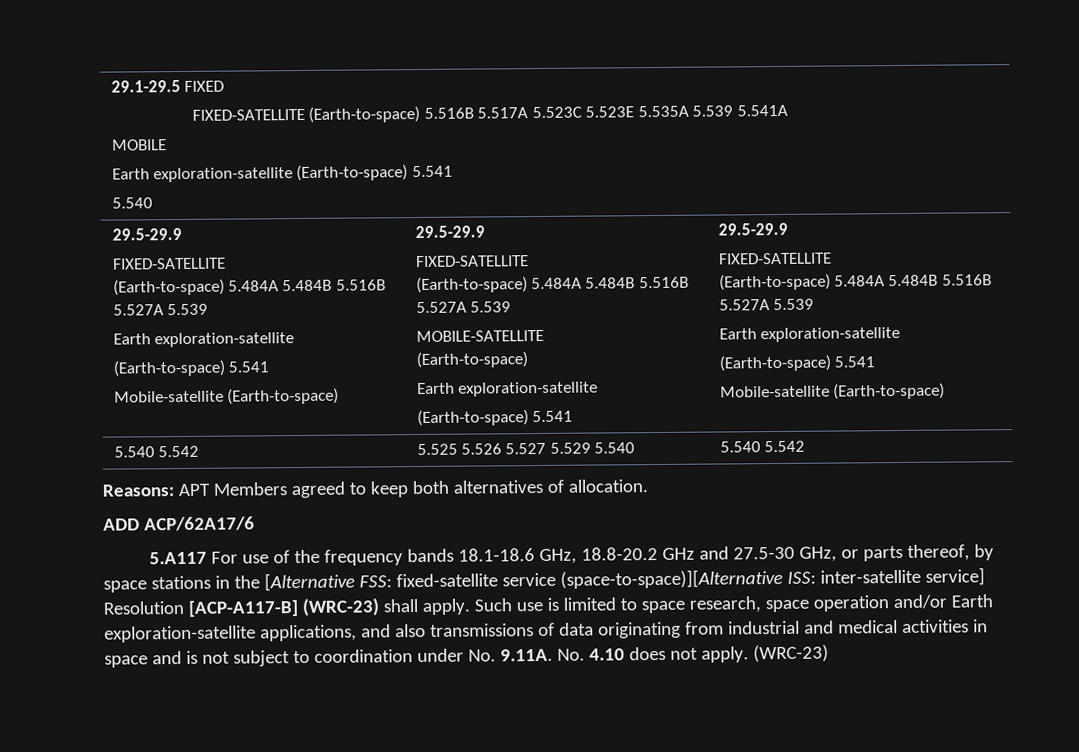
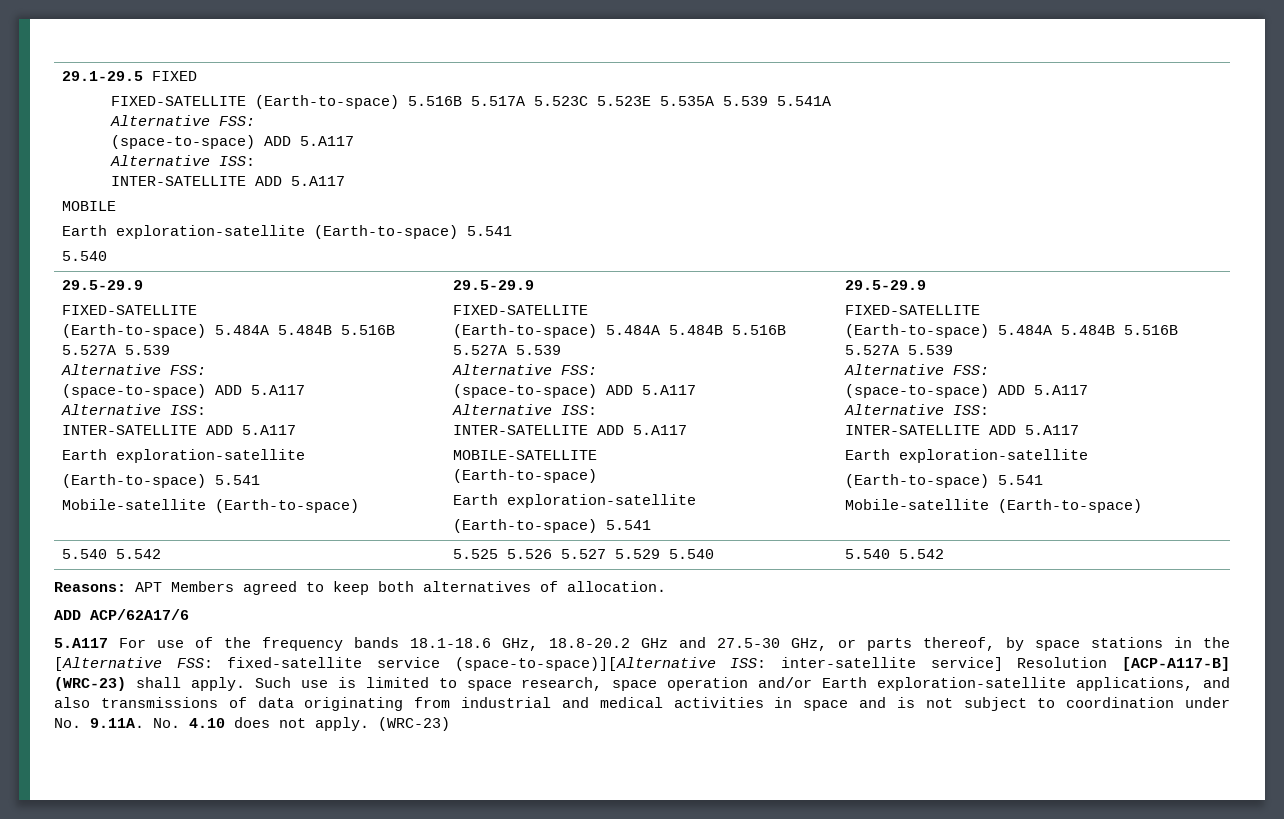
(788, 110) none -> [110,115,256,126] [111,135,355,149] [110,155,256,166] [111,176,346,186] // Alternative FSS: // (space-to-space) ADD 5.A117 // Alternative ISS: // INTER-SATELLITE ADD 5.A117
(209, 309) none -> [61,364,207,375] [62,384,306,398] [61,404,207,415] [62,425,297,435] // Alternative FSS: // (space-to-space) ADD 5.A117 // Alternative ISS: // INTER-SATELLITE ADD 5.A117
(512, 307) none -> [452,364,598,375] [453,384,697,398] [452,404,598,415] [453,425,688,435] // Alternative FSS: // (space-to-space) ADD 5.A117 // Alternative ISS: // INTER-SATELLITE ADD 5.A117
(815, 304) none -> [844,364,990,375] [845,384,1089,398] [844,404,990,415] [845,425,1080,435] // Alternative FSS: // (space-to-space) ADD 5.A117 // Alternative ISS: // INTER-SATELLITE ADD 5.A117

